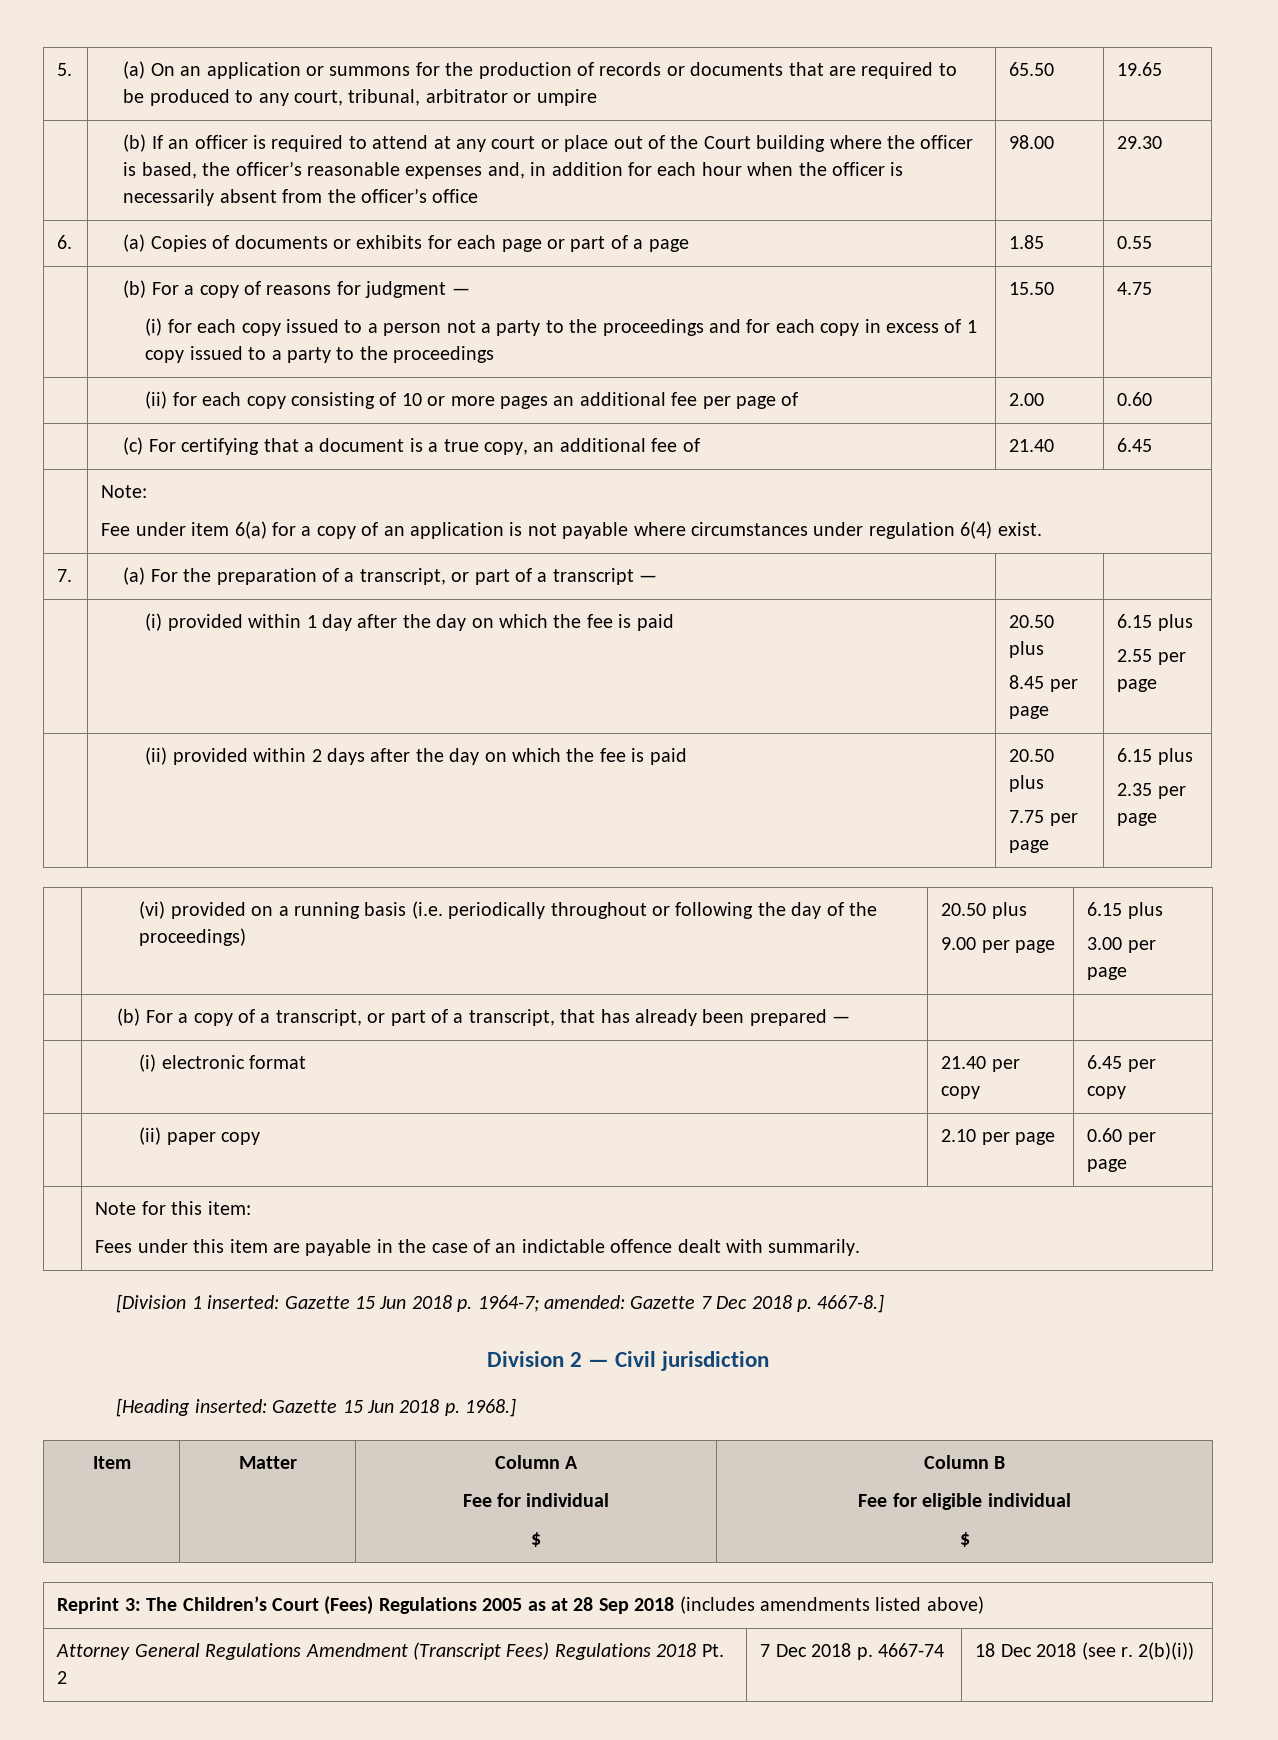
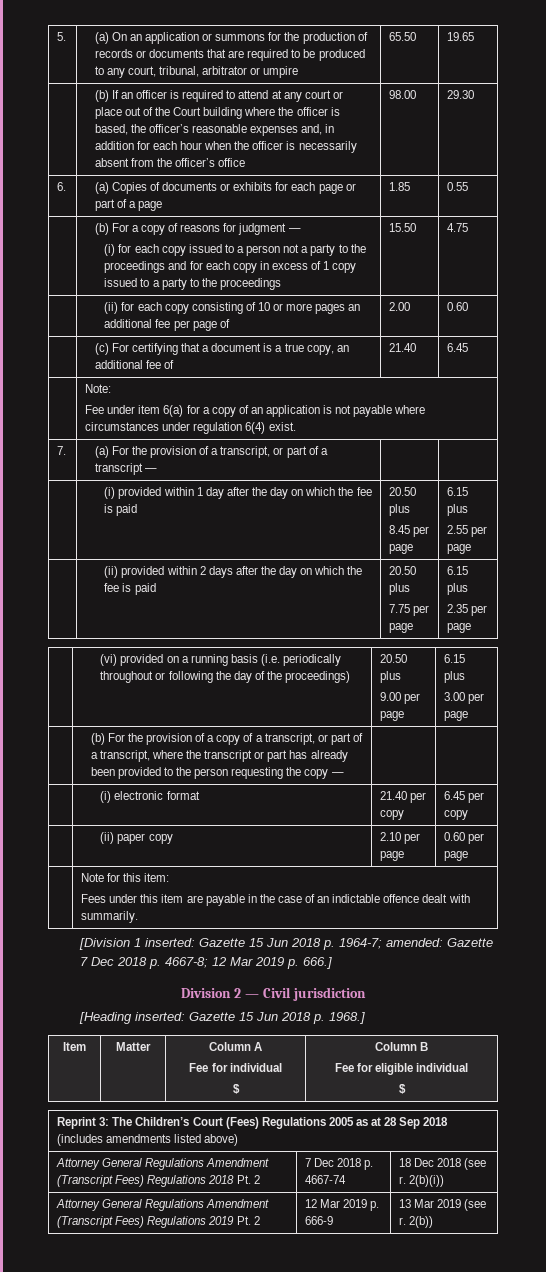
[216,568,317,585] preparation -> [150,446,197,458] provision
(173, 1016) none -> [127,733,206,745] the provision of
[560,1009,827,1026] that has already been prepared -> [151,750,348,762] [90,767,329,779] where the transcript or part has already been provided to the person requesting the copy
[817,1294,885,1313] 4667-8.] -> [165,957,333,969] 4667-8; 12 Mar 2019 p. 666.]
(1195, 1651) none -> [56,1199,270,1211] [57,1216,260,1228] [305,1199,380,1211] [305,1216,334,1225] [399,1199,487,1211] [399,1216,434,1228] // Attorney General Regulations Amendment (Transcript Fees) Regulations 2019 Pt. 2 | 12 Mar 2019 p. 666-9 | 13 Mar 2019 (see r. 2(b))

